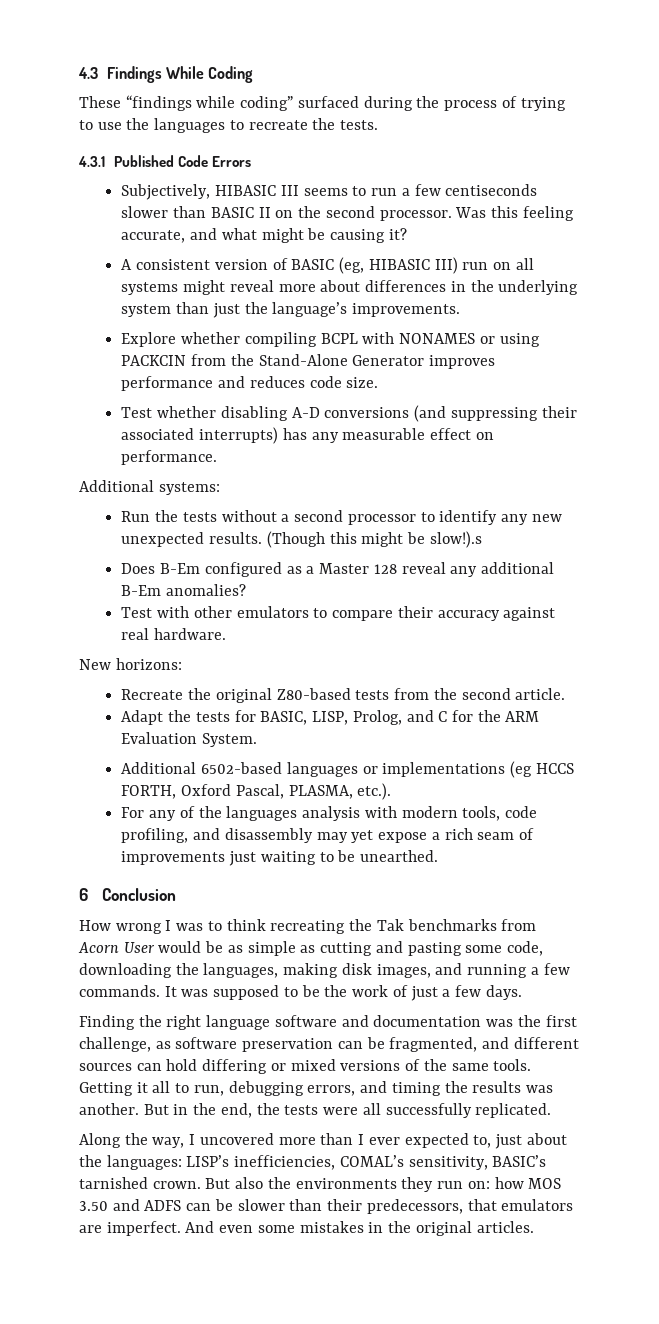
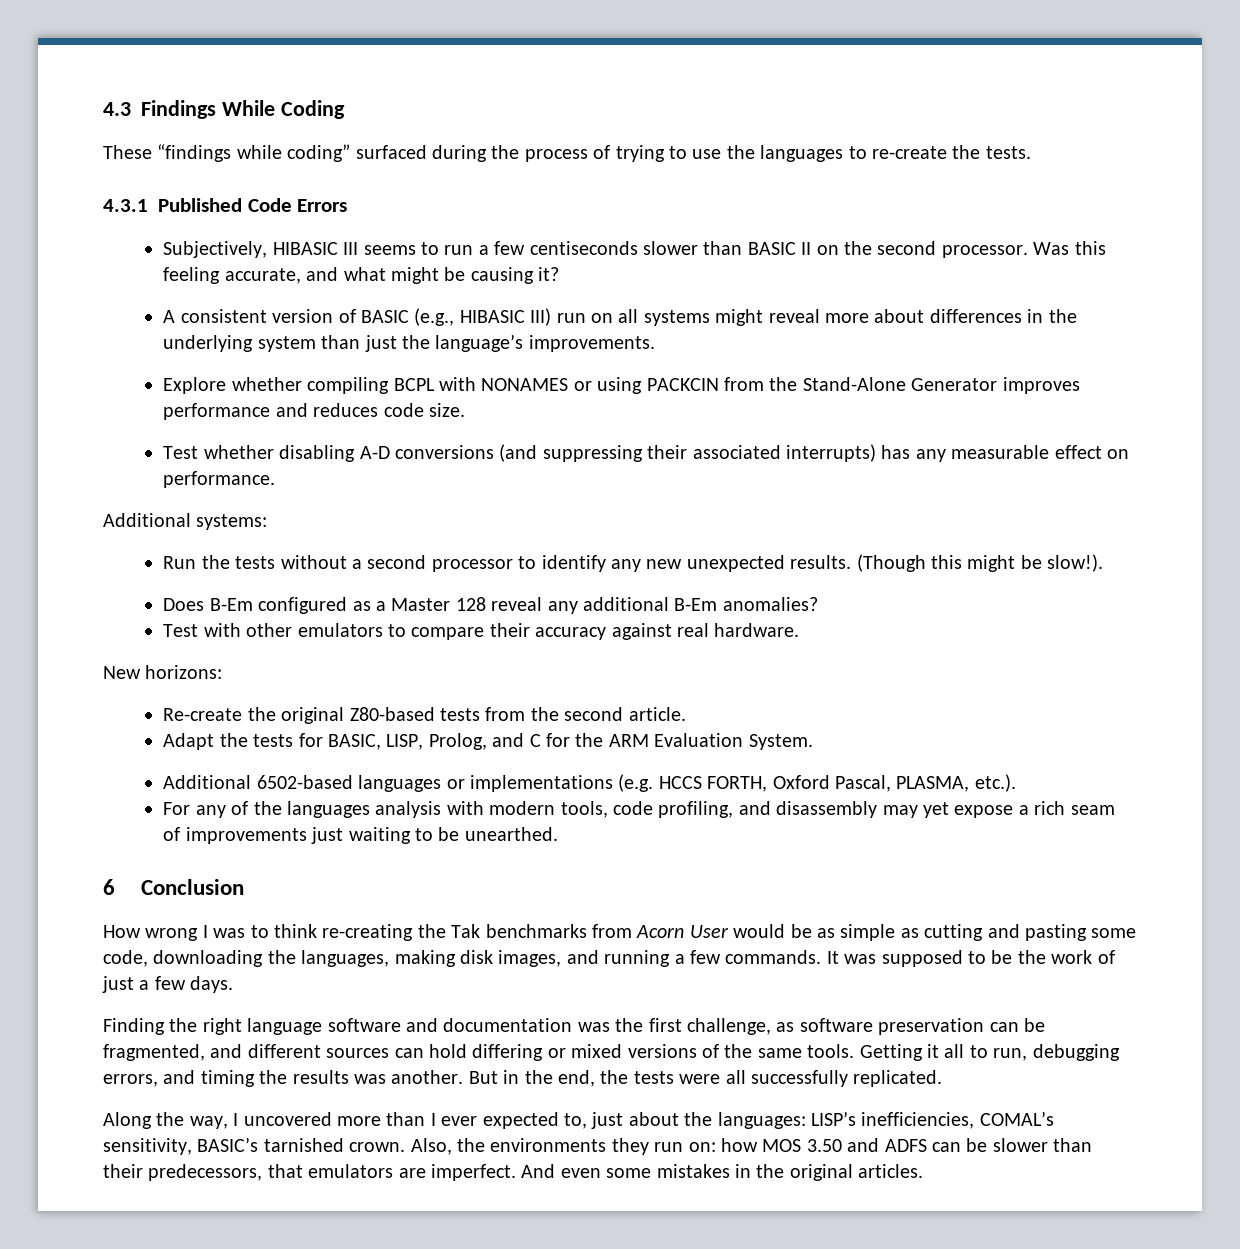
[248,120,308,130] recreate -> [871,146,947,159] re-create
[339,257,365,274] (eg, -> [414,308,455,326] (e.g.,
[429,531,482,548] slow!).s -> [1047,554,1104,572] slow!).
[121,689,184,700] Recreate -> [163,708,243,721] Re-create
[510,761,533,778] (eg -> [618,774,654,792] (e.g.
[270,920,346,934] recreating -> [322,924,414,941] re-creating
[205,1177,264,1189] But also -> [410,1138,452,1155] Also,

